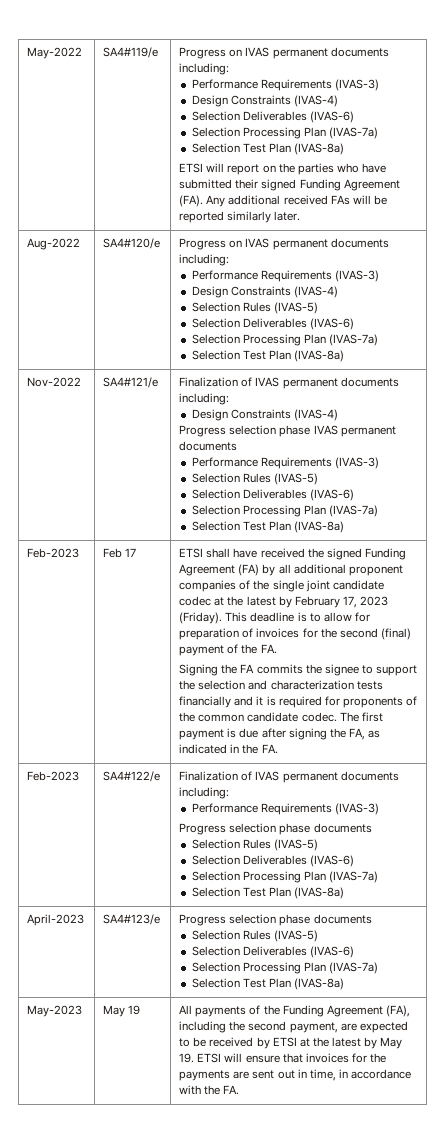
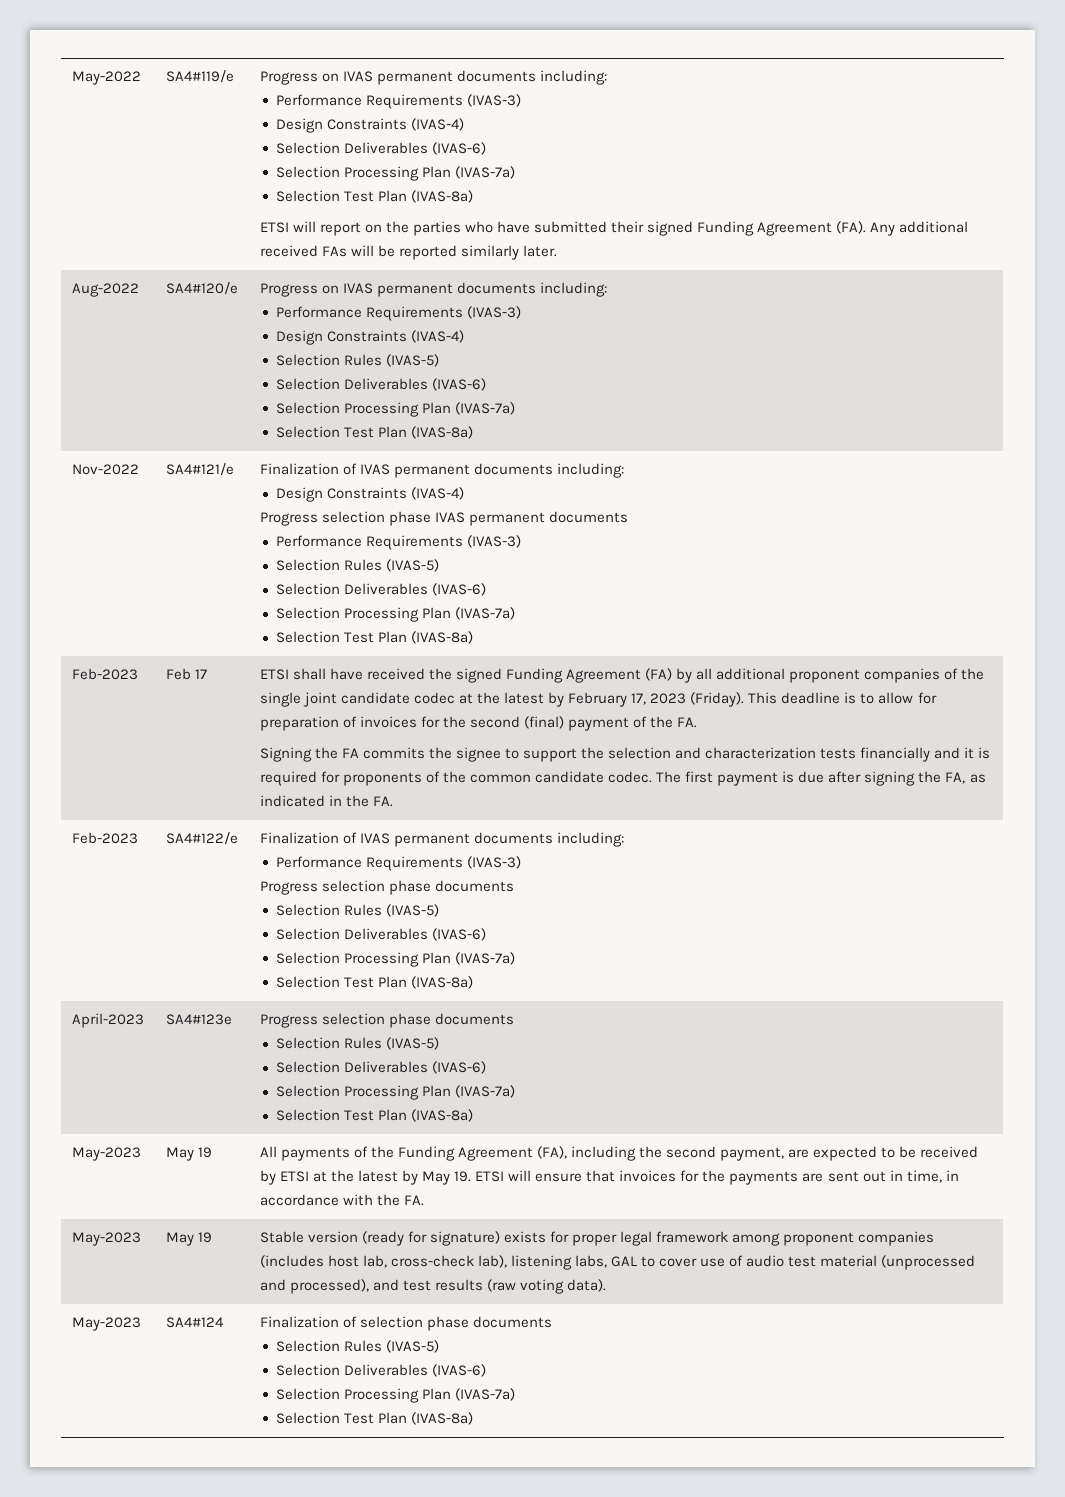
[103,914,161,925] SA4#123/e -> [165,1014,232,1025] SA4#123e
(240, 1090) none -> [71,1232,141,1246] [165,1232,212,1246] [259,1231,935,1246] [259,1255,976,1270] [259,1279,607,1294] [71,1317,141,1331] [165,1317,224,1328] [259,1316,552,1331] [276,1340,440,1353] [276,1364,487,1377] [276,1388,516,1403] [276,1412,474,1425] // May-2023 | May 19 | Stable version (ready for signature) exists for proper legal framework among proponent companies (includes host lab, cross-check lab), listening labs, GAL to cover use of audio test material (unprocessed and processed), and test results (raw voting data). // May-2023 | SA4#124 | Finalization of selection phase documents // Selection Rules (IVAS-5) // Selection Deliverables (IVAS-6) // Selection Processing Plan (IVAS-7a) // Selection Test Plan (IVAS-8a)

